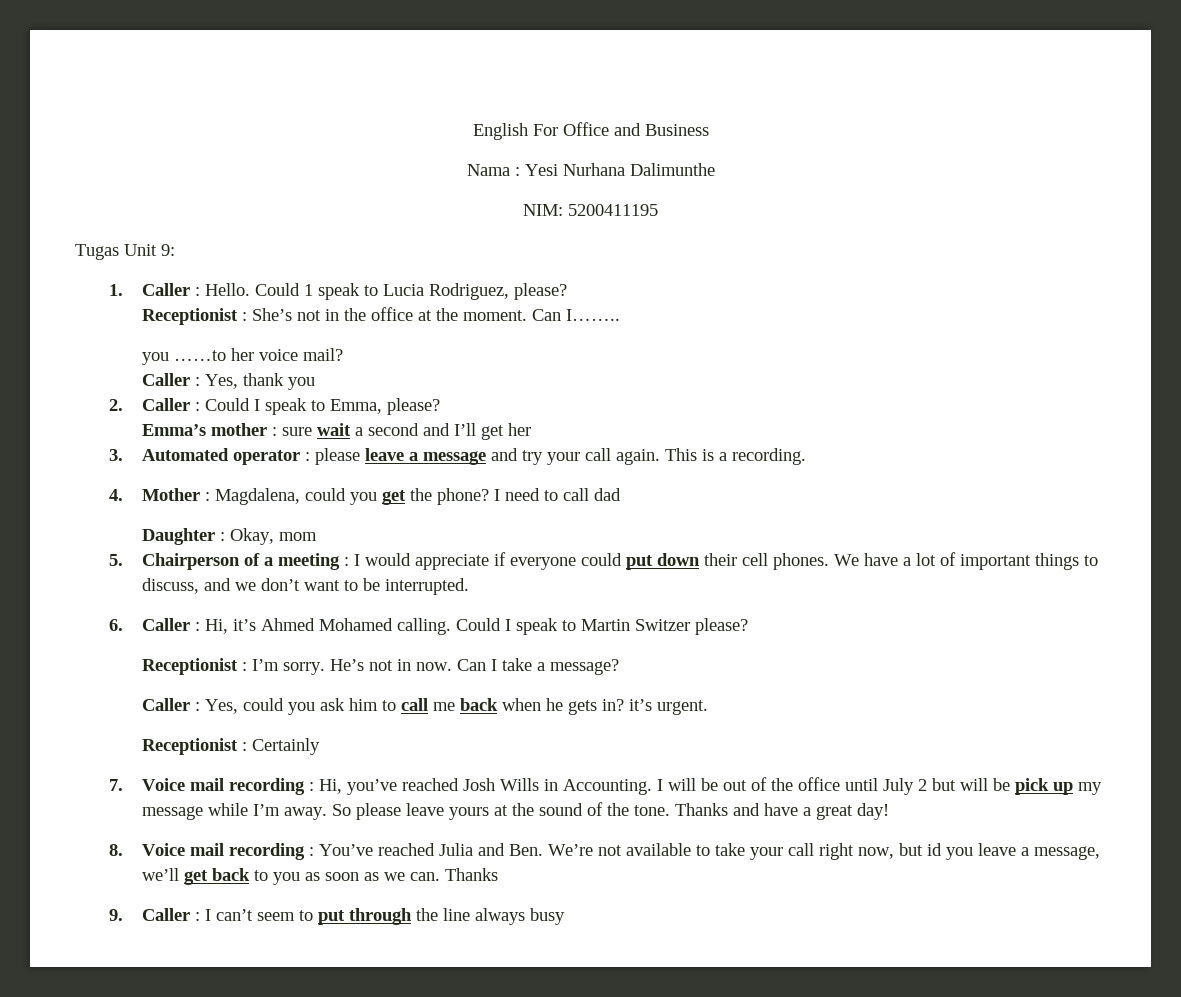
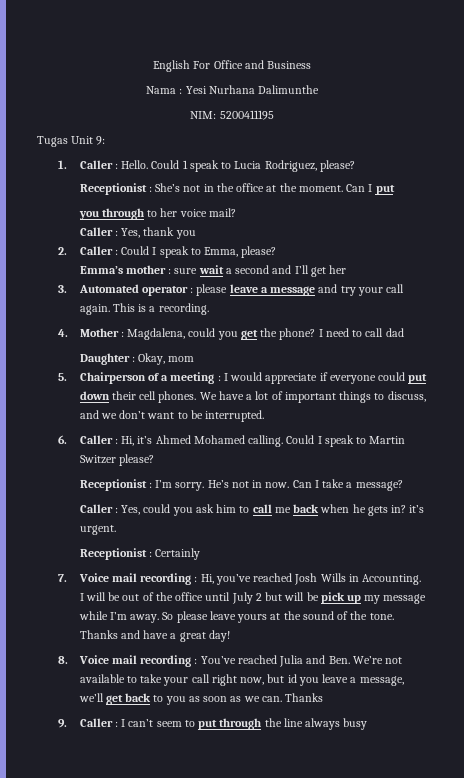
[566,309,621,321] [142,350,227,365] I…….. // you ……to -> [368,184,395,195] [78,208,158,220] I put // you through to

